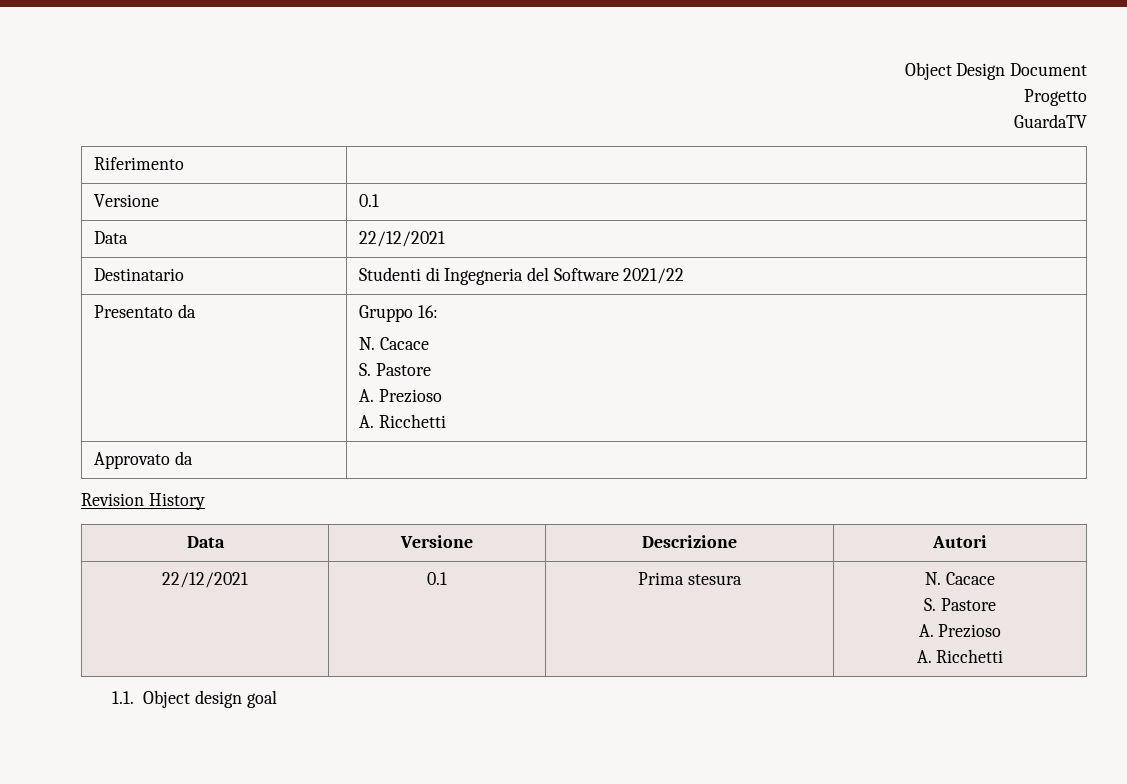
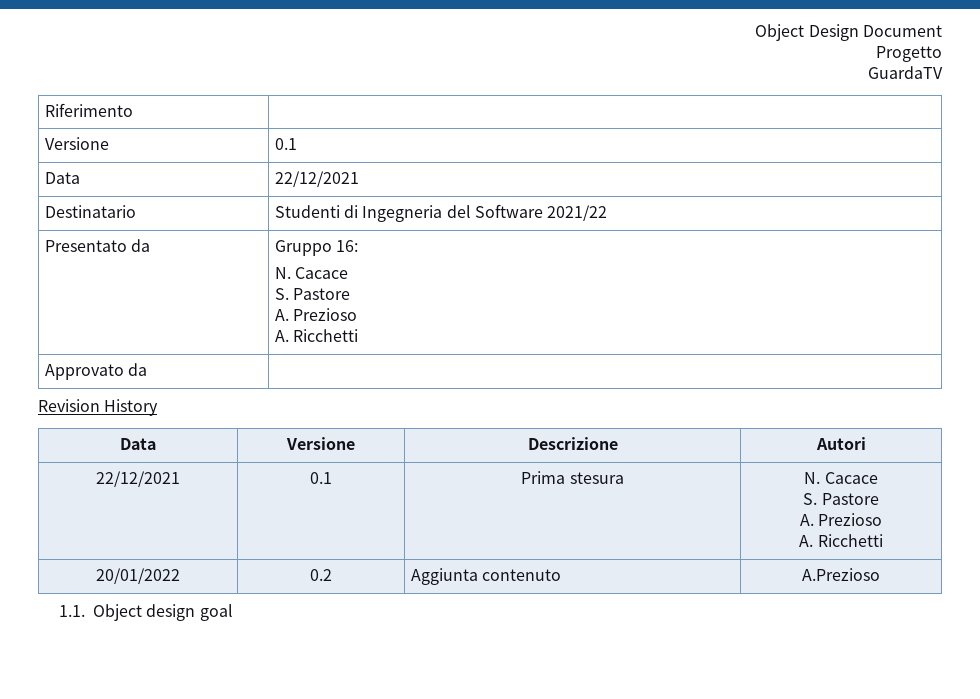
(1004, 656) none -> [96,568,180,584] [310,569,332,581] [410,568,562,585] [802,568,880,581] // 20/01/2022 | 0.2 | Aggiunta contenuto | A.Prezioso

